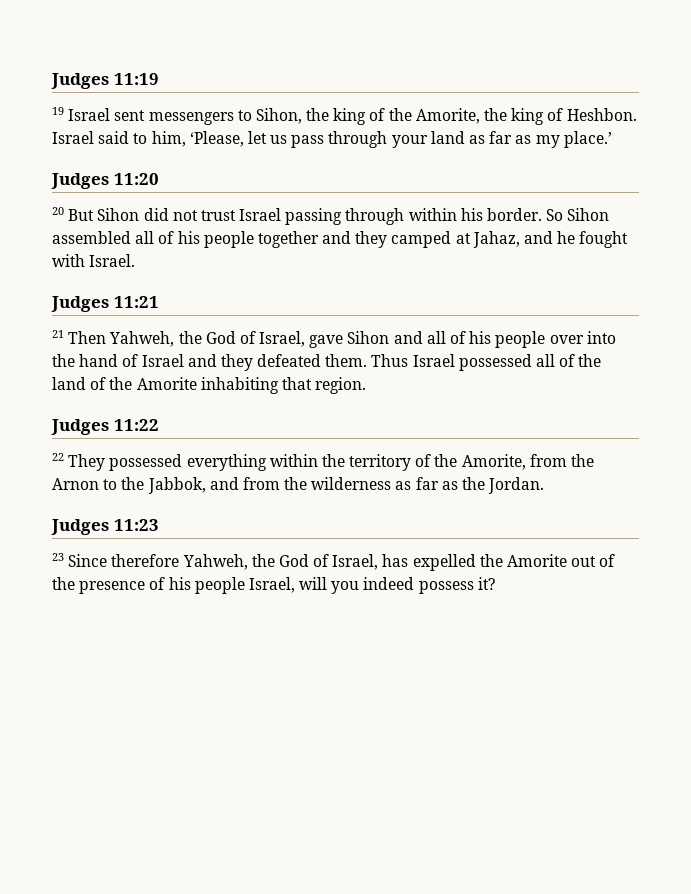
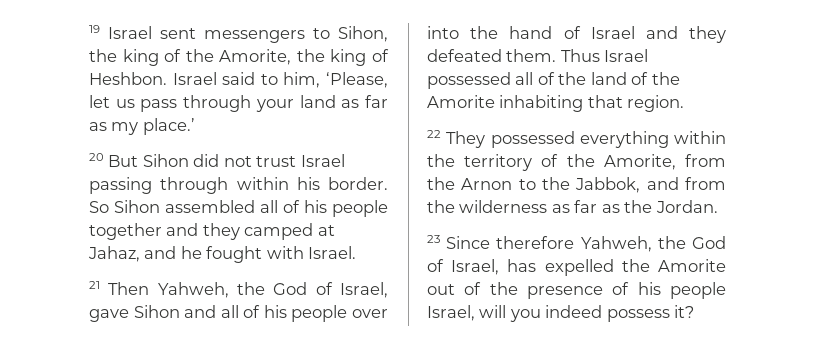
[51,73,159,89] Judges 11:19 // -> (89, 29) none
[51,173,159,189] // Judges 11:20 -> (195, 126) none
[51,296,159,312] // Judges 11:21 -> (357, 252) none
[51,419,159,435] // Judges 11:22 -> (685, 103) none
[51,519,159,535] // Judges 11:23 -> (718, 206) none

